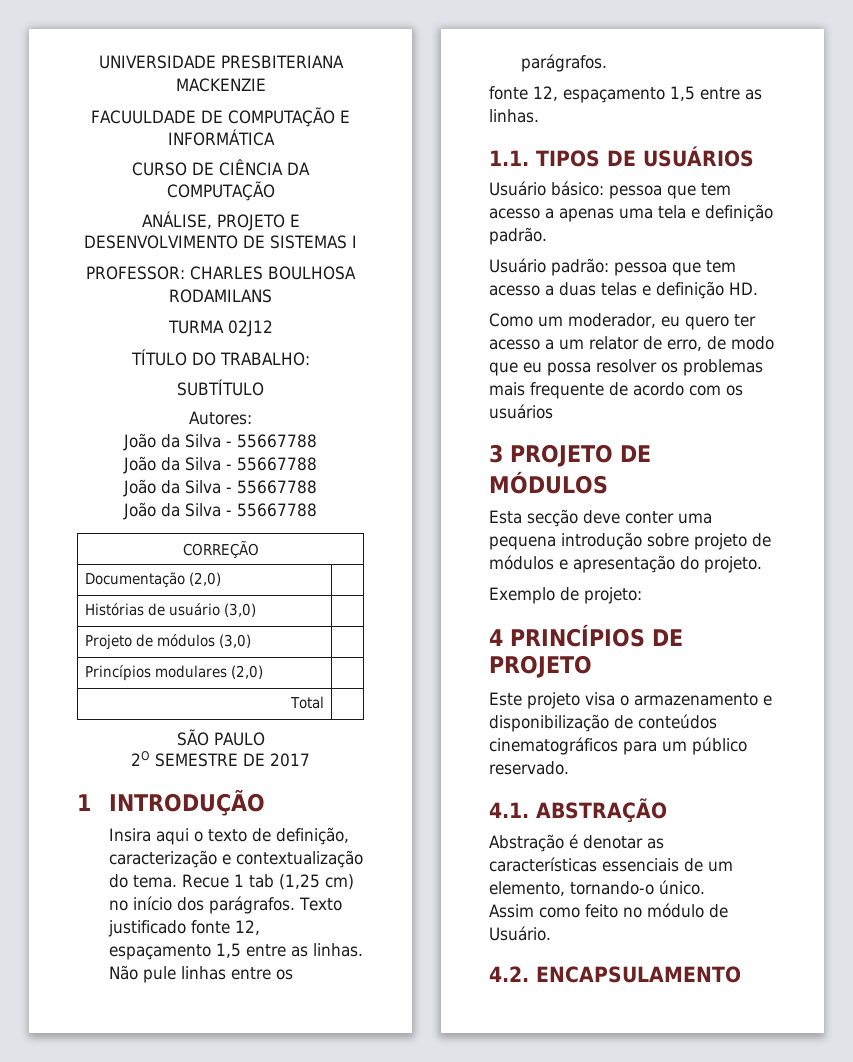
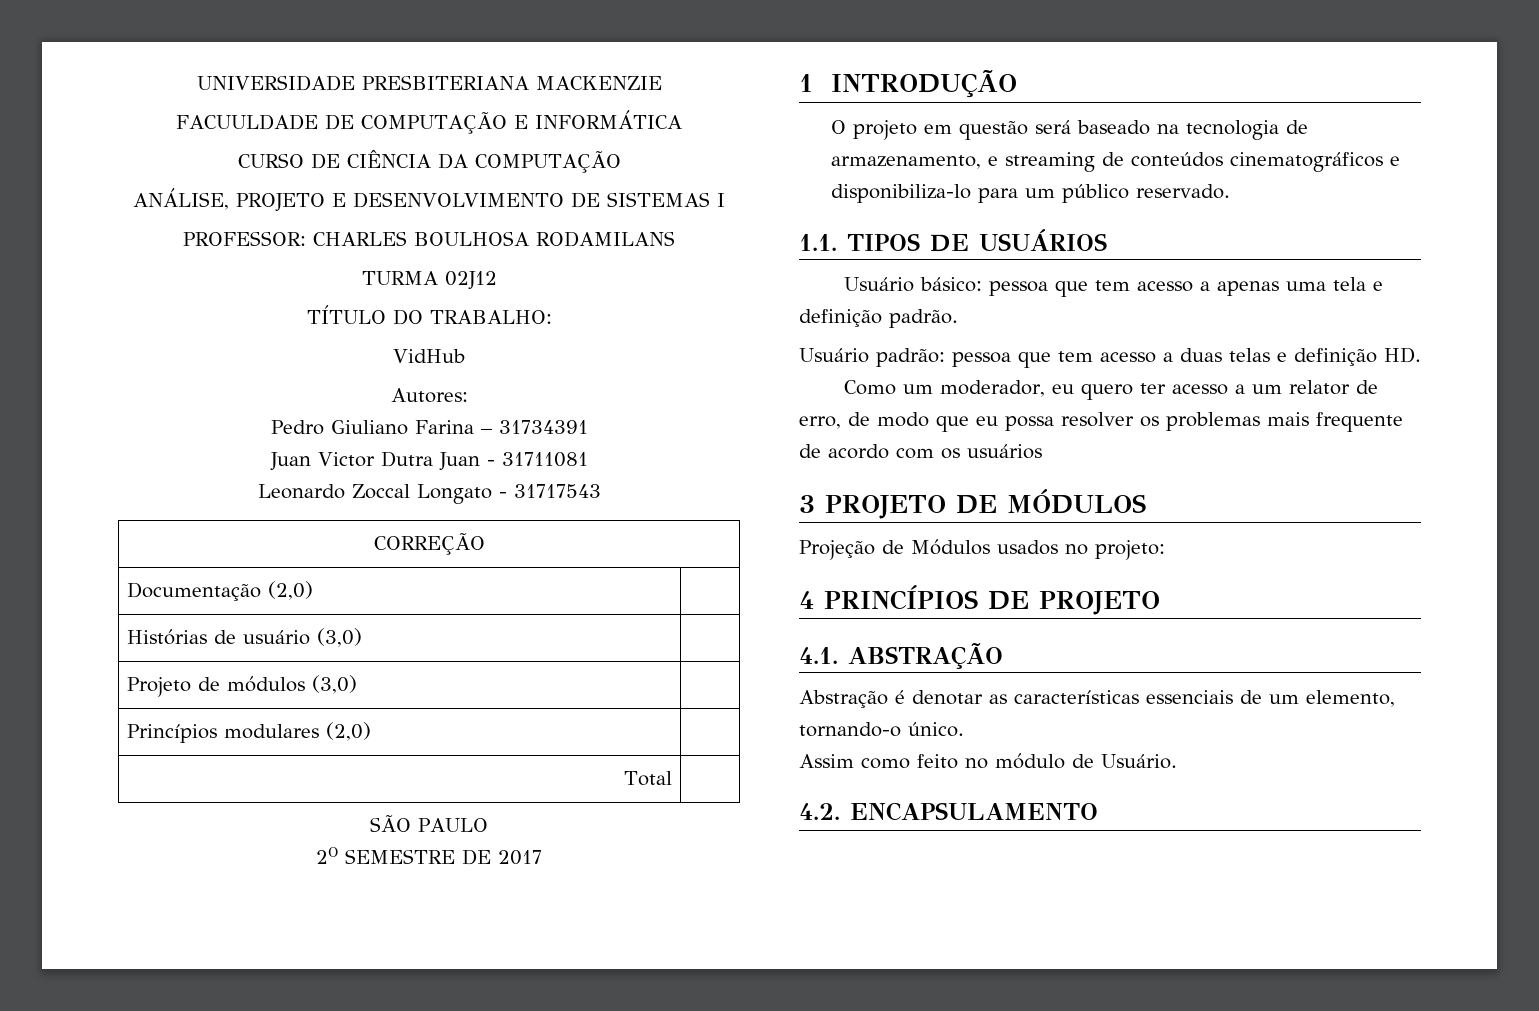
[177,379,264,396] SUBTÍTULO -> [393,349,466,363] VidHub
[123,433,317,451] [123,456,317,474] [123,479,317,497] [123,502,317,520] João da Silva - 55667788 // João da Silva - 55667788 // João da Silva - 55667788 // João da Silva - 55667788 -> [270,420,588,435] [269,451,588,471] [257,484,601,504] Pedro Giuliano Farina – 31734391 // Juan Victor Dutra Juan - 31711081 // Leonardo Zoccal Longato - 31717543
[108,827,349,845] [108,850,363,868] [108,874,354,890] [108,896,342,914] [107,920,260,937] [108,943,363,960] [108,965,293,983] [520,54,607,72] [489,86,762,103] [489,109,539,123] Insira aqui o texto de definição, caracterização e contextualização do tema. Recue 1 tab (1,25 cm) no início dos parágrafos. Texto justificado fonte 12, espaçamento 1,5 entre as linhas. Não pule linhas entre os parágrafos. // fonte 12, espaçamento 1,5 entre as linhas. -> [830,120,1308,140] [830,152,1400,172] [830,184,1230,203] O projeto em questão será baseado na tecnologia de armazenamento, e streaming de conteúdos cinematográficos e disponibiliza-lo para um público reservado.
[489,509,712,527] [489,532,771,550] [489,555,762,573] [489,587,579,604] Esta secção deve conter uma pequena introdução sobre projeto de módulos e apresentação do projeto. // Exemplo de -> [799,539,1088,560] Projeção de Módulos usados no
[489,692,772,709] [489,714,717,732] [489,737,747,755] [489,761,569,775] // Este projeto visa o armazenamento e disponibilização de conteúdos cinematográficos para um público reservado. -> (1160, 603) none

